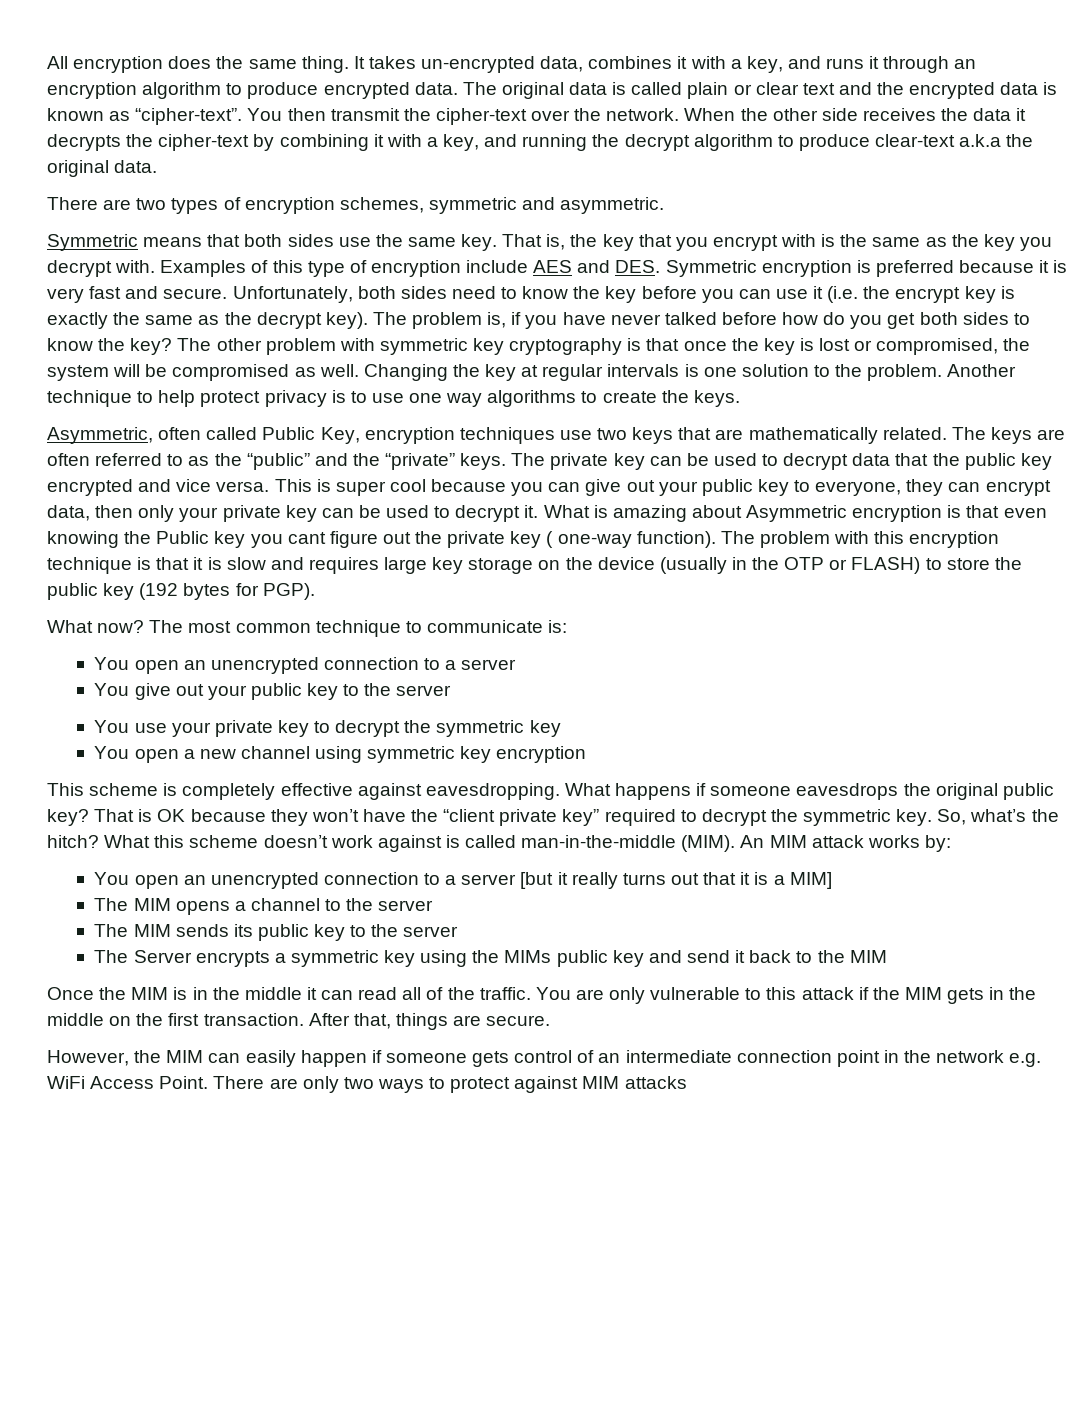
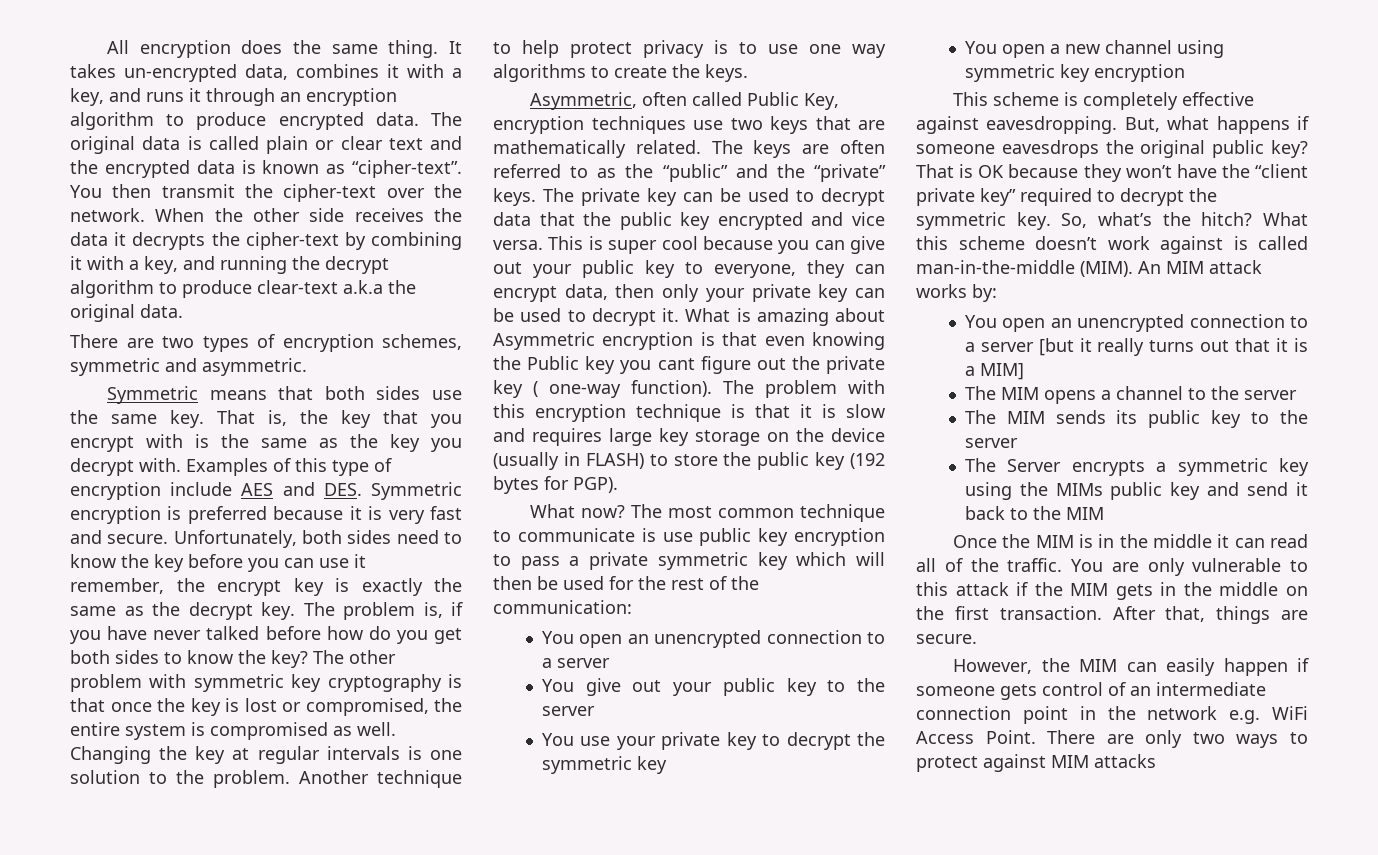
[827,286,859,303] (i.e. -> [70,578,164,594] remember,
[325,312,368,329] key). -> [261,602,295,620] key.
[47,364,168,381] system will be -> [70,722,205,740] entire system is
[752,557,848,570] the OTP or -> (580, 459) none
[548,620,568,633] is: -> [641,528,885,546] [493,552,885,570] [493,576,759,590] [493,600,632,614] is use public key encryption to pass a private symmetric key which will then be used for the rest of the communication:
[564,783,611,796] What -> [1124,116,1210,132] But, what

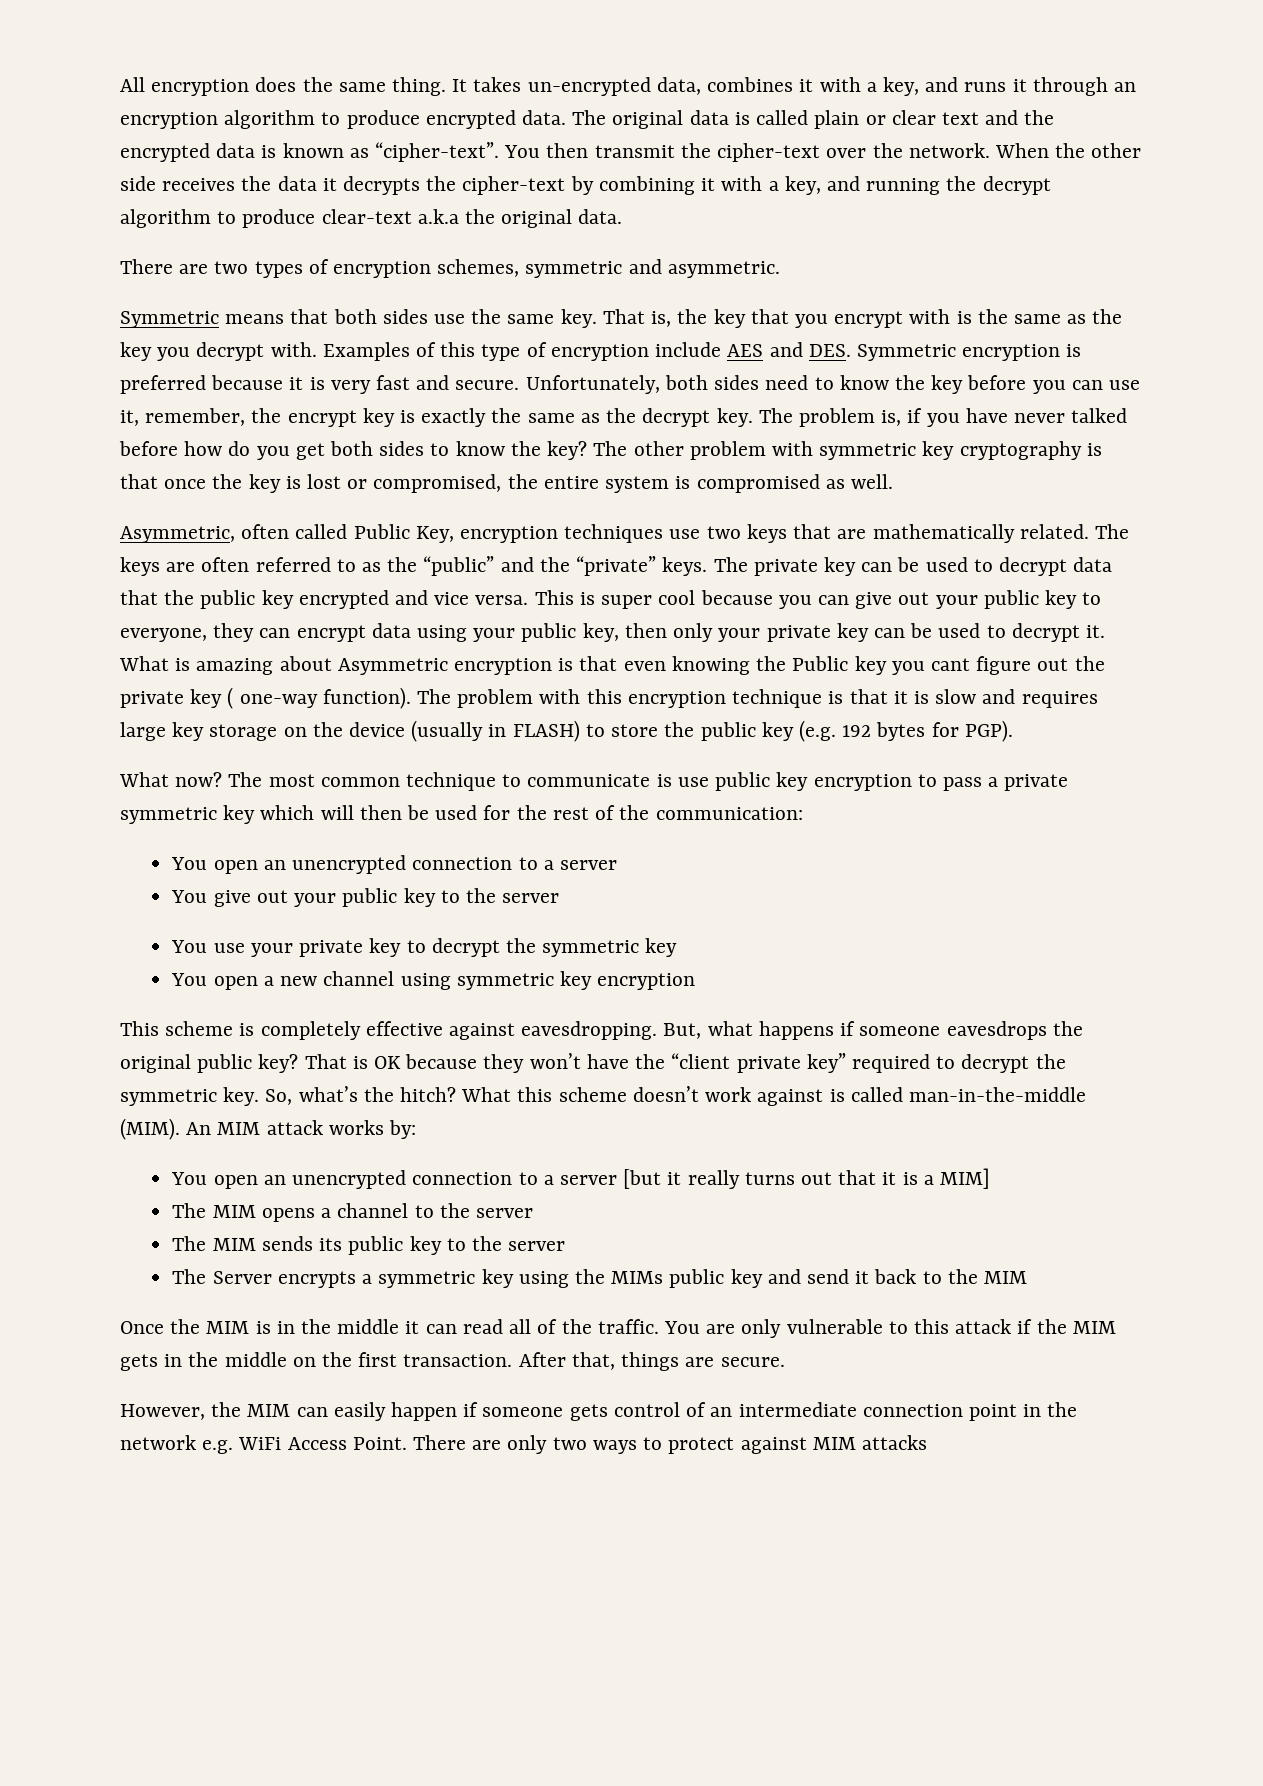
[354,554,366,568] it -> [120,410,139,426] it,
[70,746,463,764] [70,770,462,788] [493,40,886,58] [493,64,748,82] Changing the key at regular intervals is one solution to the problem. Another technique to help protect privacy is to use one way algorithms to create the keys. -> (893, 481) none
[564,284,608,300] data, -> [371,623,619,642] data using your public key,
[850,453,885,469] (192 -> [798,720,872,742] (e.g. 192

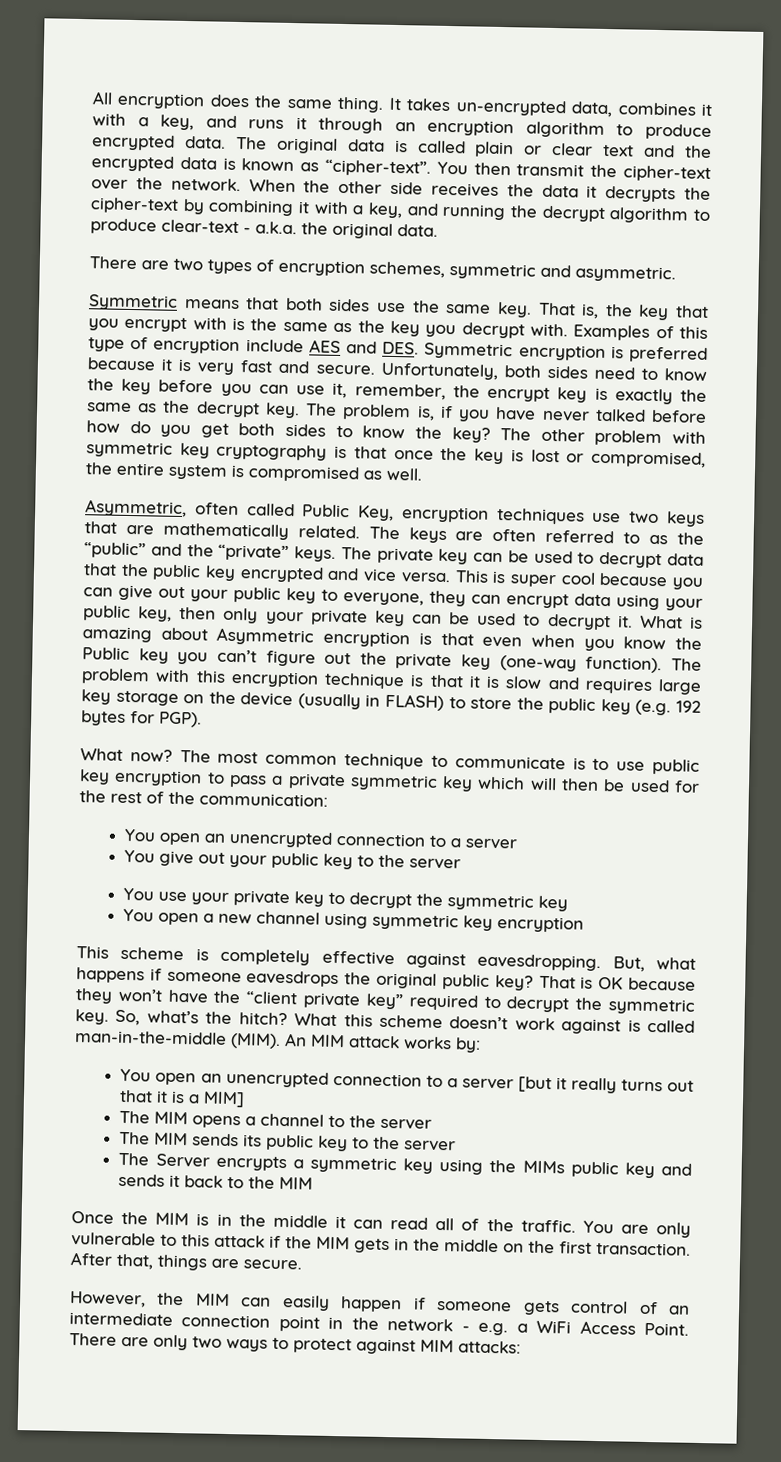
[417,209,459,224] a.k.a -> [243,221,297,235] - a.k.a.
[671,656,750,675] knowing -> [530,634,667,652] when you know
[930,658,970,671] cant -> [216,649,257,663] can’t
[227,687,318,709] ( one-way -> [499,655,577,672] (one-way
(672, 780) none -> [592,758,610,771] to
[806,1269,849,1284] send -> [118,1173,166,1187] sends
[202,1440,234,1454] e.g. -> [461,1322,528,1336] - e.g. a
[861,1435,927,1450] attacks -> [458,1340,521,1354] attacks:

